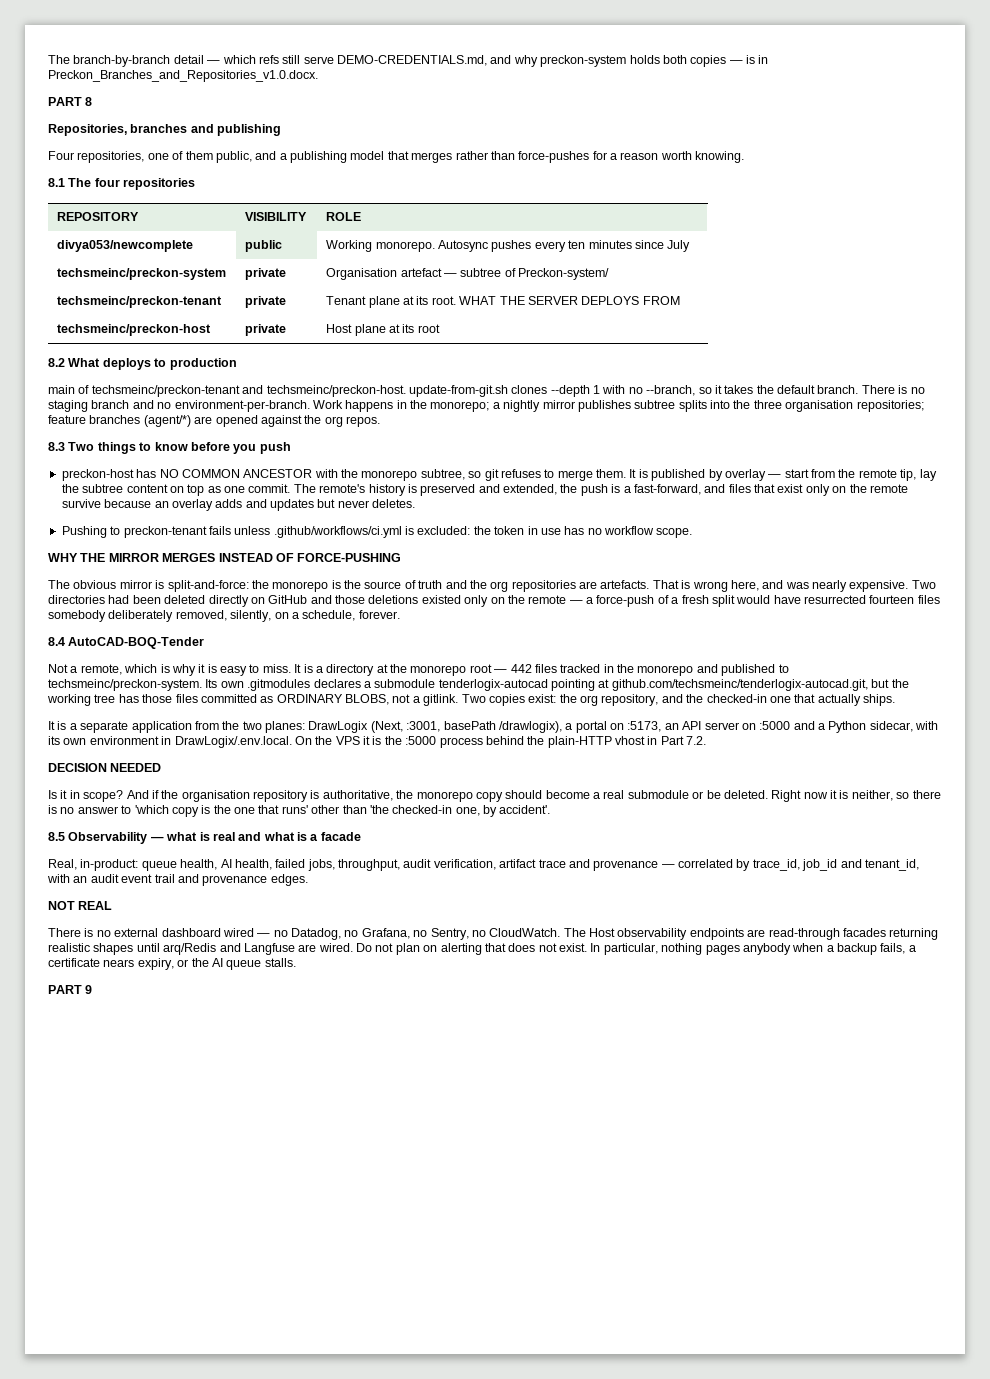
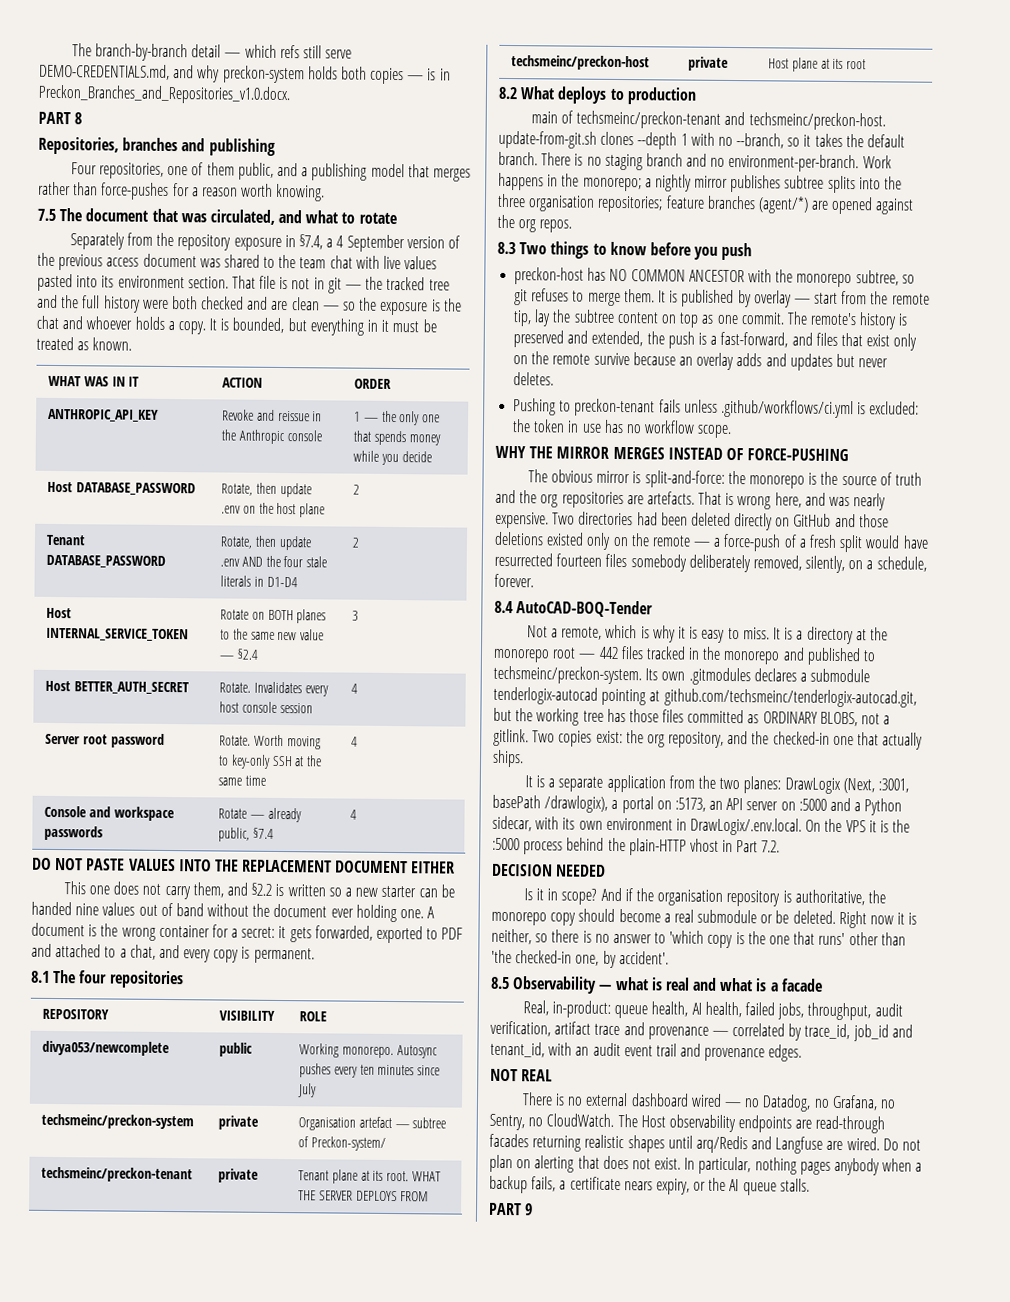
(745, 157) none -> [37,208,397,225] [69,232,460,253] [37,252,438,271] [37,273,450,294] [37,294,462,316] [36,315,437,336] [36,336,133,351] [48,375,140,387] [222,377,264,388] [354,378,392,389] [48,408,160,422] [222,409,323,422] [221,429,322,445] [354,410,441,426] [353,430,441,446] [353,450,432,466] [47,481,196,496] [221,482,312,498] [221,502,326,518] [353,484,361,495] [46,534,87,546] [46,554,167,568] [220,535,312,551] [220,555,328,568] [220,575,298,588] [352,537,361,548] [46,607,73,619] [46,627,190,642] [220,609,327,624] [220,628,325,641] [219,648,259,660] [352,610,360,621] [45,680,189,695] [219,681,329,697] [219,701,313,714] [351,683,359,694] [45,733,165,748] [219,734,321,750] [218,754,323,769] [218,775,266,786] [351,736,359,747] [44,805,175,822] [44,825,104,841] [218,807,302,823] [218,827,274,842] [350,809,358,820] [32,857,456,874] [63,881,455,900] [31,901,436,923] [31,922,464,944] [31,943,315,964] // 7.5 The document that was circulated, and what to rotate // Separately from the repository exposure in §7.4, a 4 September version of the previous access document was shared to the team chat with live values pasted into its environment section. That file is not in git — the tracked tree and the full history were both checked and are clean — so the exposure is the chat and whoever holds a copy. It is bounded, but everything in it must be treated as known. // WHAT WAS IN IT | ACTION | ORDER // ANTHROPIC_API_KEY | Revoke and reissue in the Anthropic console | 1 — the only one that spends money while you decide // Host DATABASE_PASSWORD | Rotate, then update .env on the host plane | 2 // Tenant DATABASE_PASSWORD | Rotate, then update .env AND the four stale literals in D1-D4 | 2 // Host INTERNAL_SERVICE_TOKEN | Rotate on BOTH planes to the same new value — §2.4 | 3 // Host BETTER_AUTH_SECRET | Rotate. Invalidates every host console session | 4 // Server root password | Rotate. Worth moving to key-only SSH at the same time | 4 // Console and workspace passwords | Rotate — already public, §7.4 | 4 // DO NOT PASTE VALUES INTO THE REPLACEMENT DOCUMENT EITHER // This one does not carry them, and §2.2 is written so a new starter can be handed nine values out of band without the document ever holding one. A document is the wrong container for a secret: it gets forwarded, exported to PDF and attached to a chat, and every copy is permanent.

